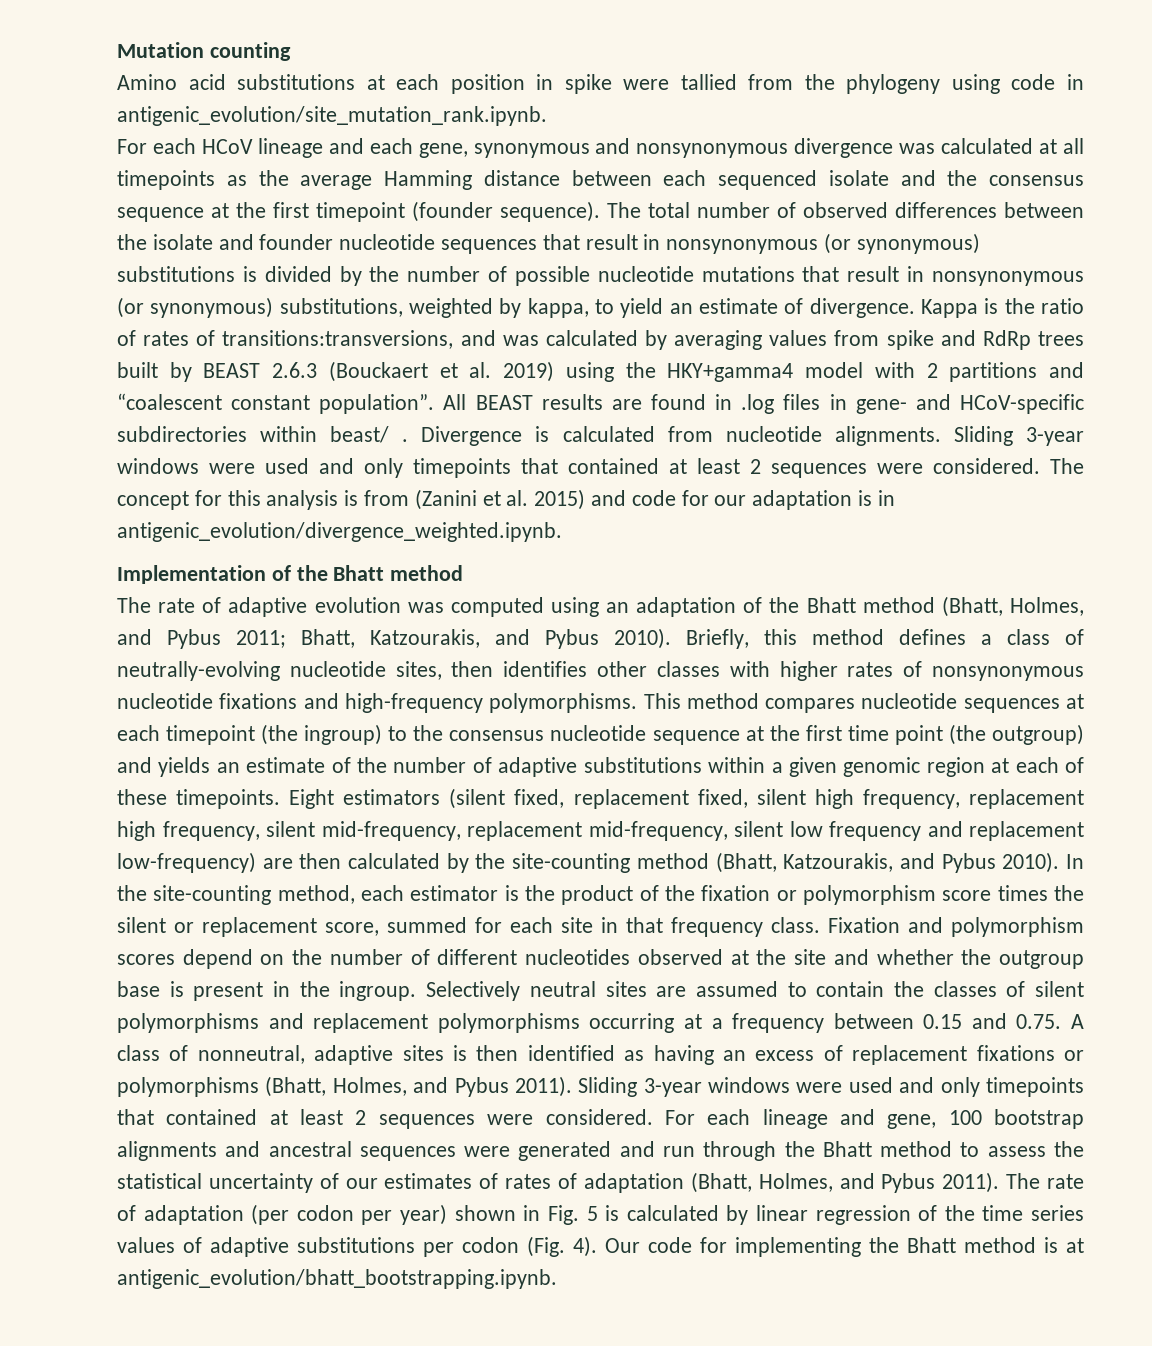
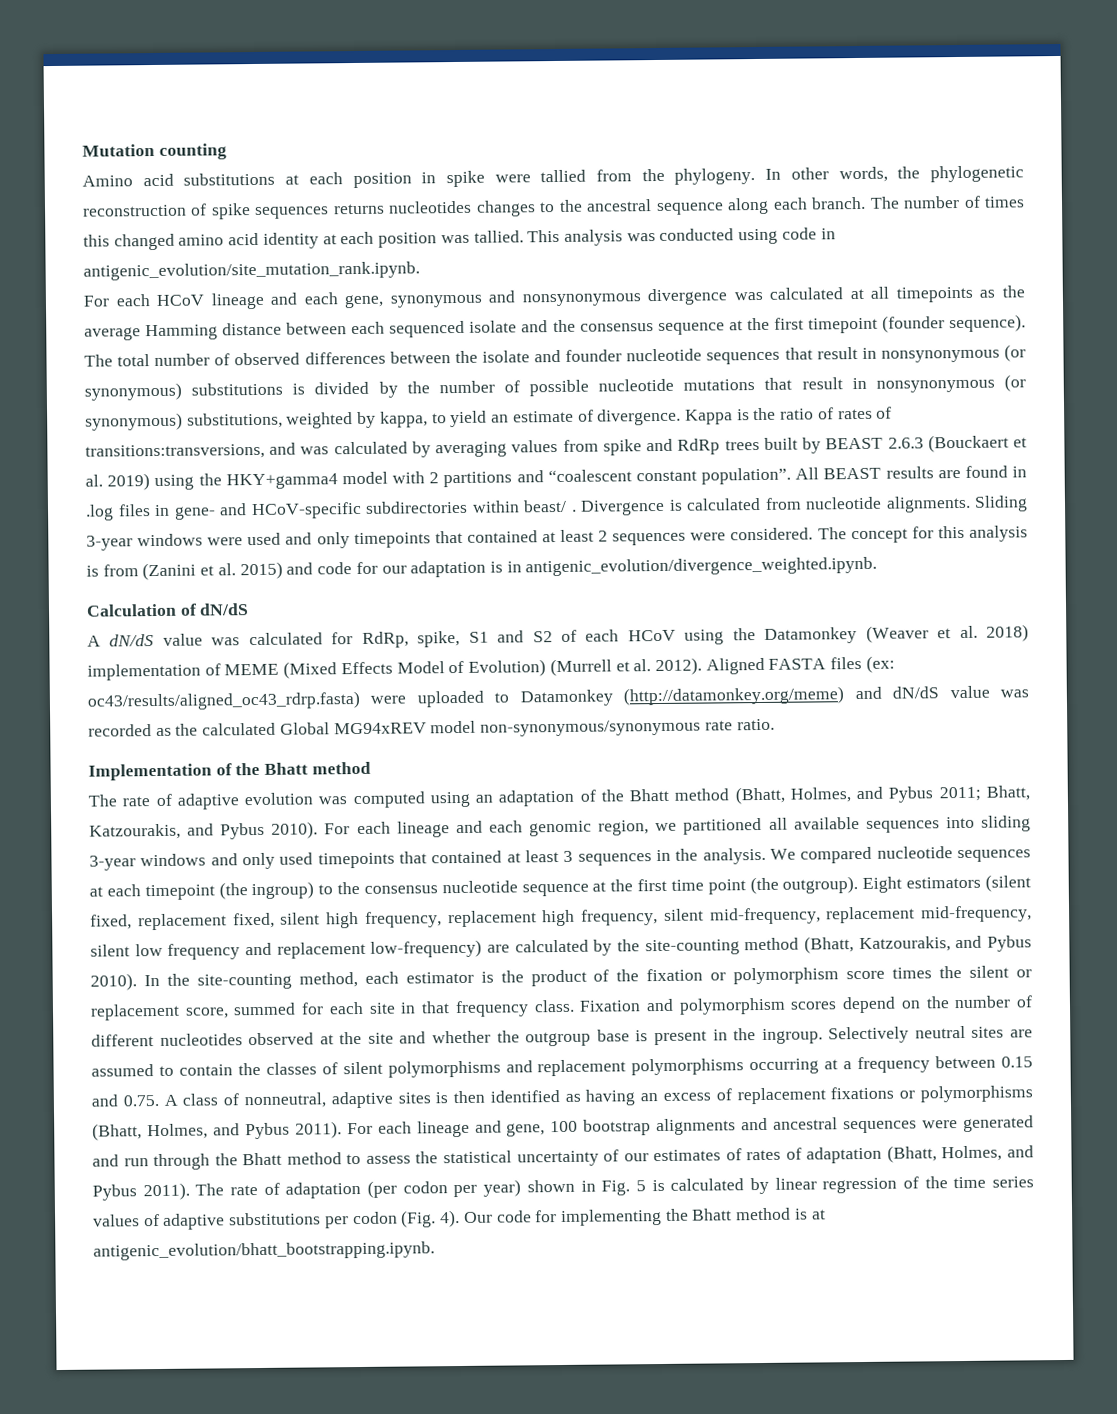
[846,74,941,94] phylogeny -> [674,165,1025,185] [82,195,1026,220] [83,228,735,251] phylogeny. In other words, the phylogenetic reconstruction of spike sequences returns nucleotides changes to the ancestral sequence along each branch. The number of times this changed amino acid identity at each position was tallied. This analysis was conducted
(562, 532) none -> [86,603,250,617] [87,624,1030,648] [87,655,895,681] [87,685,1030,711] [88,718,775,737] // Calculation of dN/dS // A dN/dS value was calculated for RdRp, spike, S1 and S2 of each HCoV using the Datamonkey (Weaver et al. 2018) implementation of MEME (Mixed Effects Model of Evolution) (Murrell et al. 2012). Aligned FASTA files (ex: oc43/results/aligned_oc43_rdrp.fasta) were uploaded to Datamonkey (http://datamonkey.org/meme) and dN/dS value was recorded as the calculated Global MG94xREV model non-synonymous/synonymous rate ratio.
[686,629,1084,649] [117,661,1085,681] [117,693,856,713] Briefly, this method defines a class of neutrally-evolving nucleotide sites, then identifies other classes with higher rates of nonsynonymous nucleotide fixations and high-frequency polymorphisms. This method compares -> [324,815,1032,838] [89,846,873,871] For each lineage and each genomic region, we partitioned all available sequences into sliding 3-year windows and only used timepoints that contained at least 3 sequences in the analysis. We compared
[992,724,1085,745] [117,757,1084,777] [117,789,281,809] outgroup) and yields an estimate of the number of adaptive substitutions within a given genomic region at each of these timepoints. -> [782,876,859,894] outgroup).
[299,853,342,869] then -> (510, 948) none
[578,1077,1084,1097] [117,1109,653,1129] Sliding 3-year windows were used and only timepoints that contained at least 2 sequences were considered. -> (342, 1130) none

